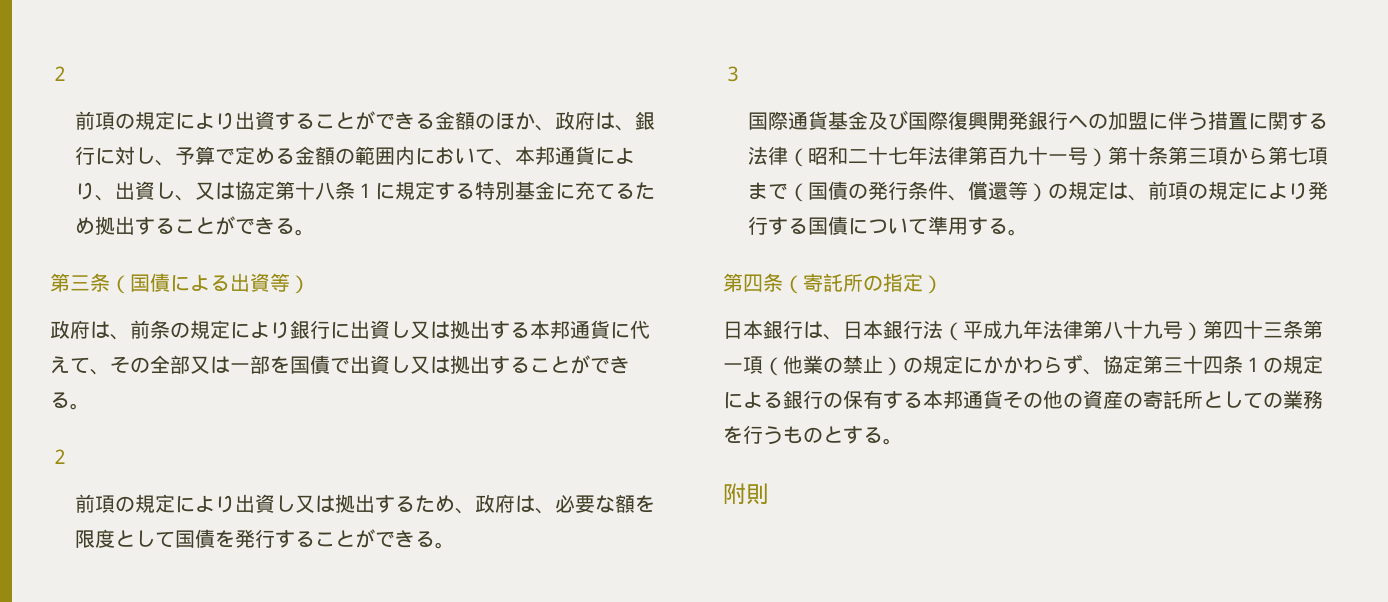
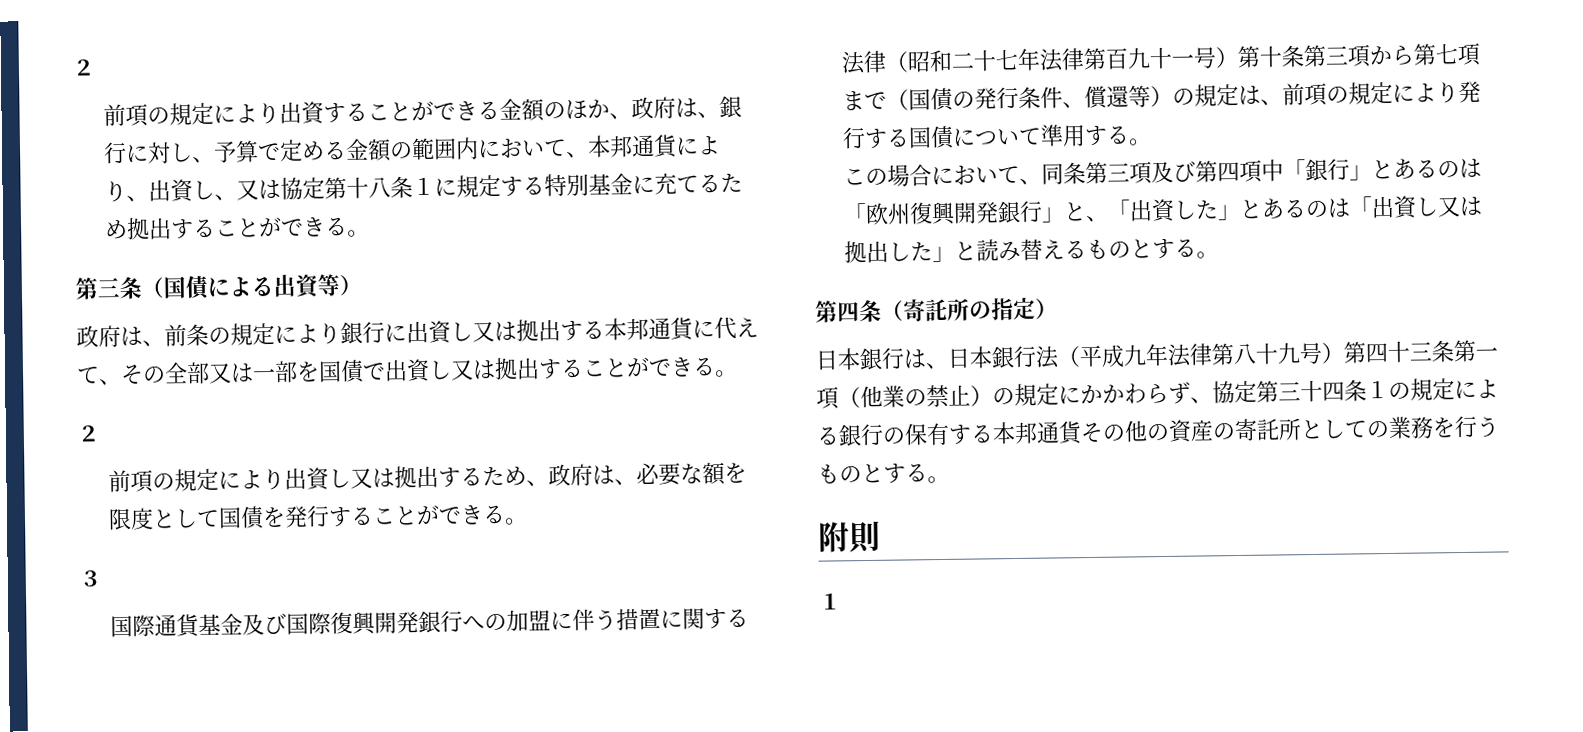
(1028, 232) none -> [843,158,1483,187] [843,195,1484,226] [844,238,1220,264] // この場合において、同条第三項及び第四項中「銀行」とあるのは「欧州復興開発銀行」と、「出資した」とあるのは「出資し又は拠出した」と読み替えるものとする。
(769, 494) none -> [819,593,842,610] // １

